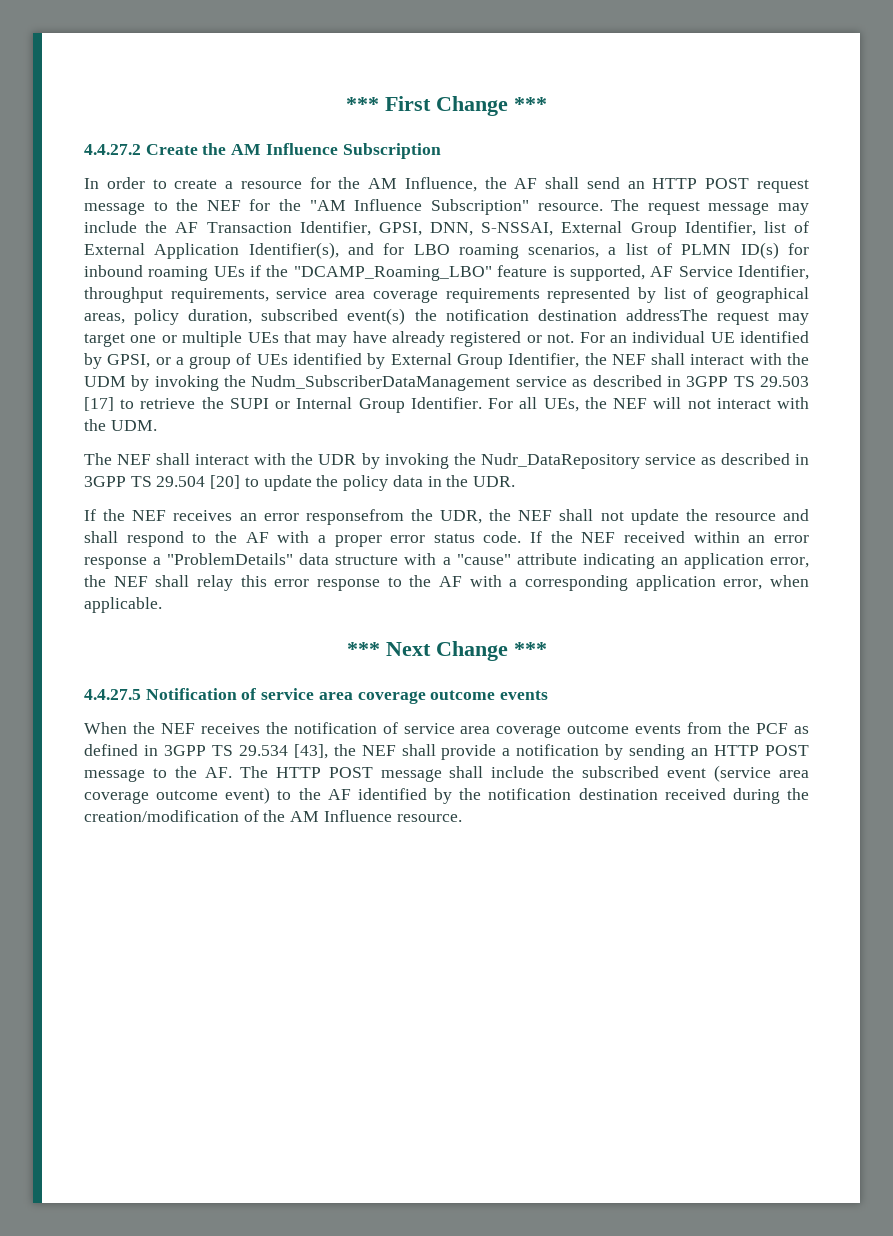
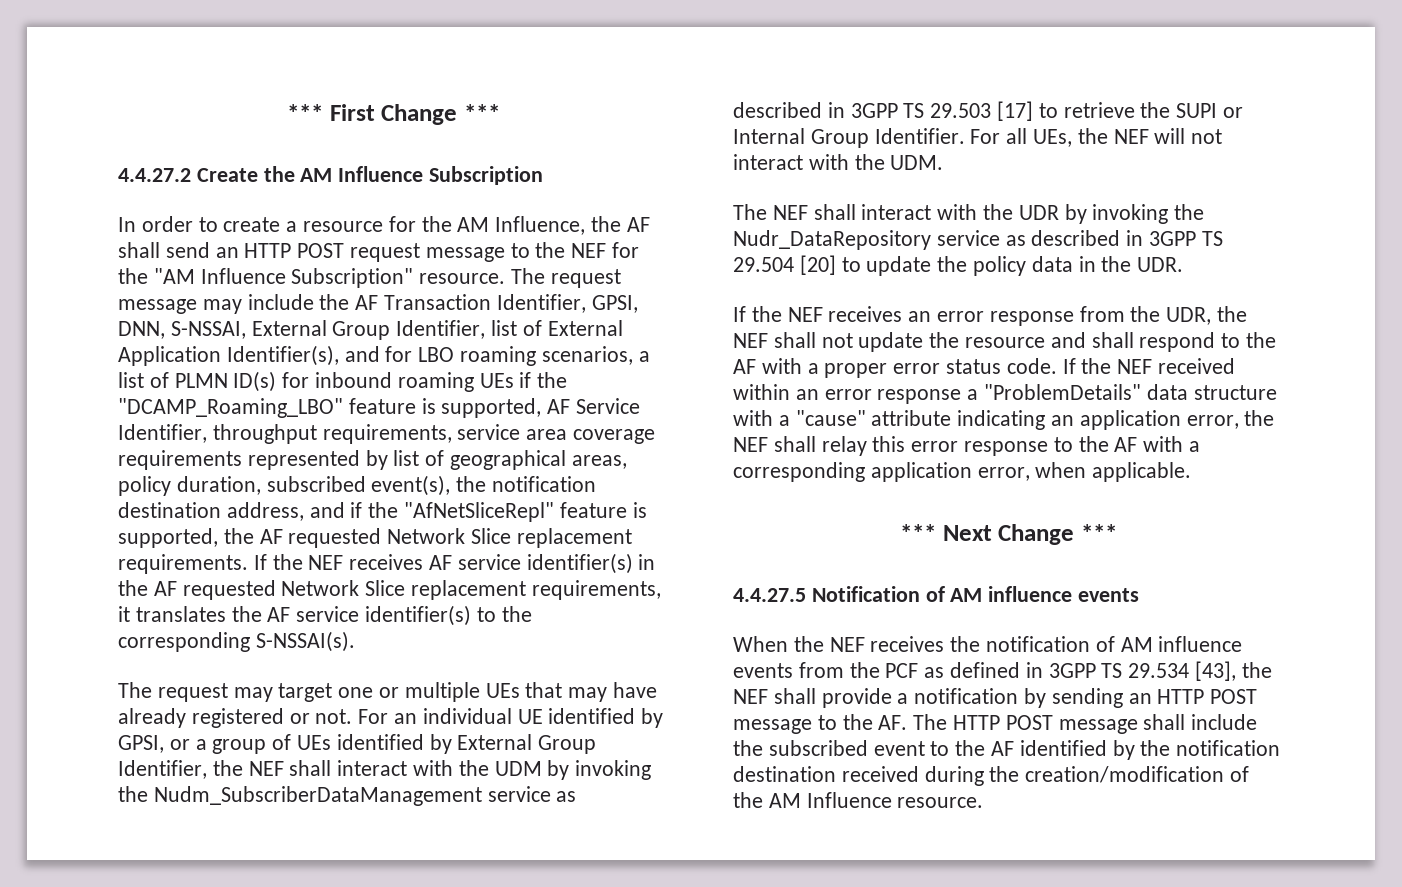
[347,308,708,325] event(s) the notification destination addressThe -> [371,475,597,496] [118,502,647,522] [118,528,632,548] [118,553,656,574] [118,580,661,600] [118,605,532,626] [118,631,355,652] [118,682,152,698] event(s), the notification destination address, and if the "AfNetSliceRepl" feature is supported, the AF requested Network Slice replacement requirements. If the NEF receives AF service identifier(s) in the AF requested Network Slice replacement requirements, it translates the AF service identifier(s) to the corresponding S-NSSAI(s). // The
[305,509,404,525] responsefrom -> [989,306,1125,326] response from
[261,688,496,704] service area coverage outcome -> [950,586,1073,602] AM influence
[403,723,630,738] service area coverage outcome -> [1120,636,1243,652] AM influence
[714,765,810,782] [84,787,271,804] (service area coverage outcome event) -> (925, 748) none

